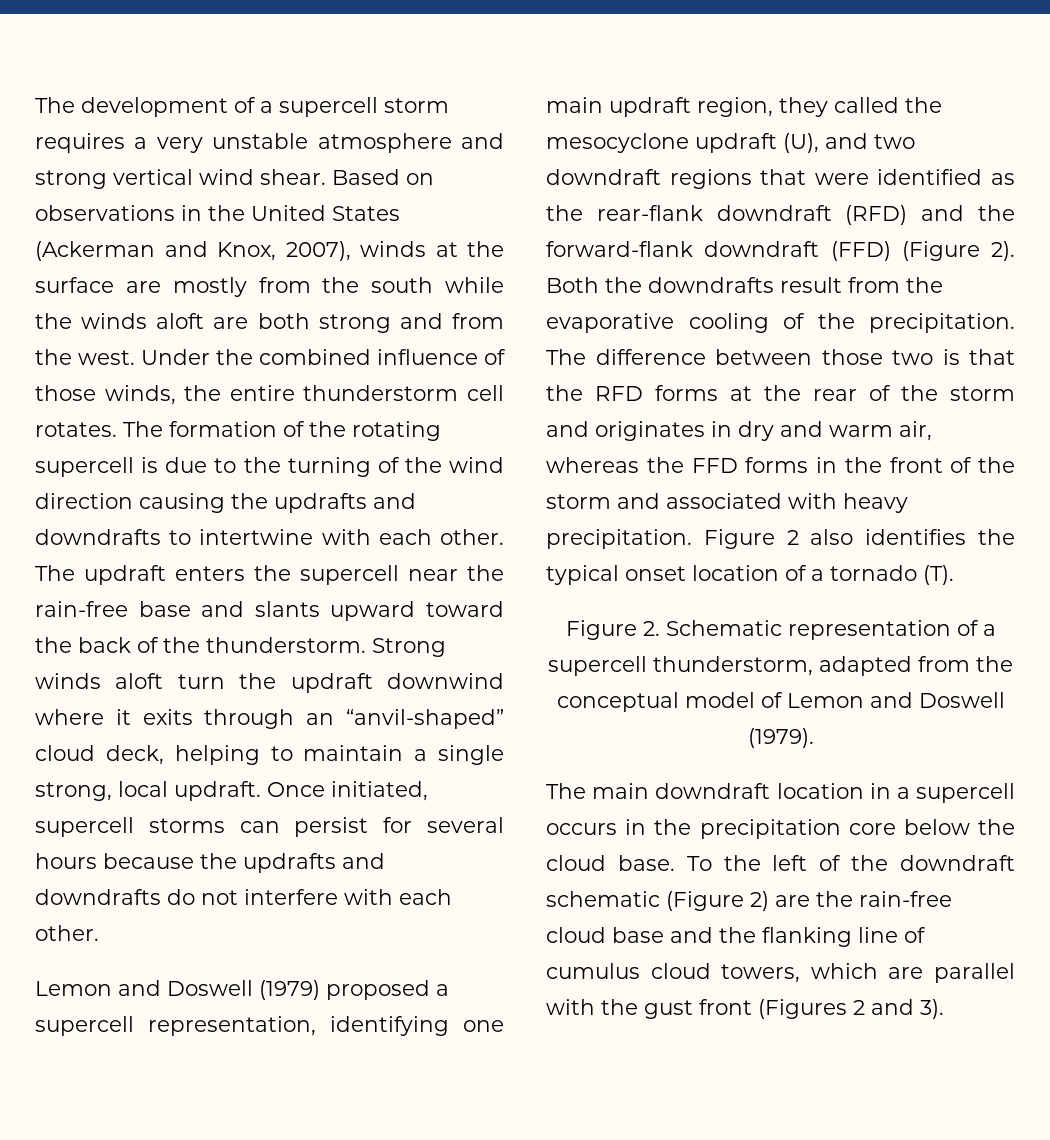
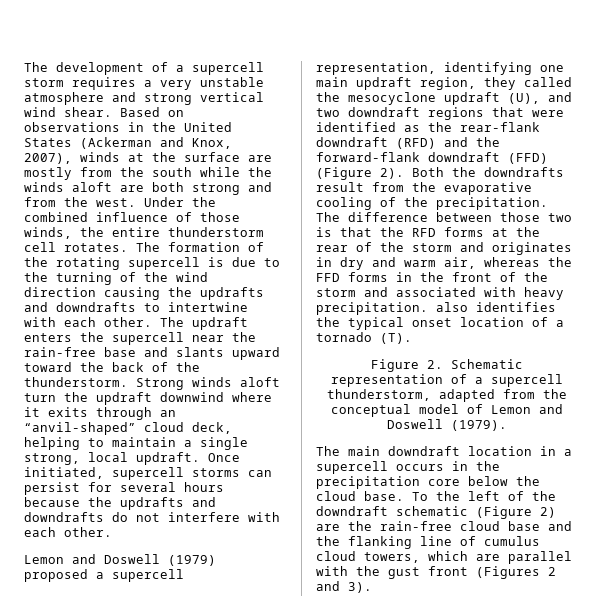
[703,529,799,549] Figure 2 -> (428, 308) none

